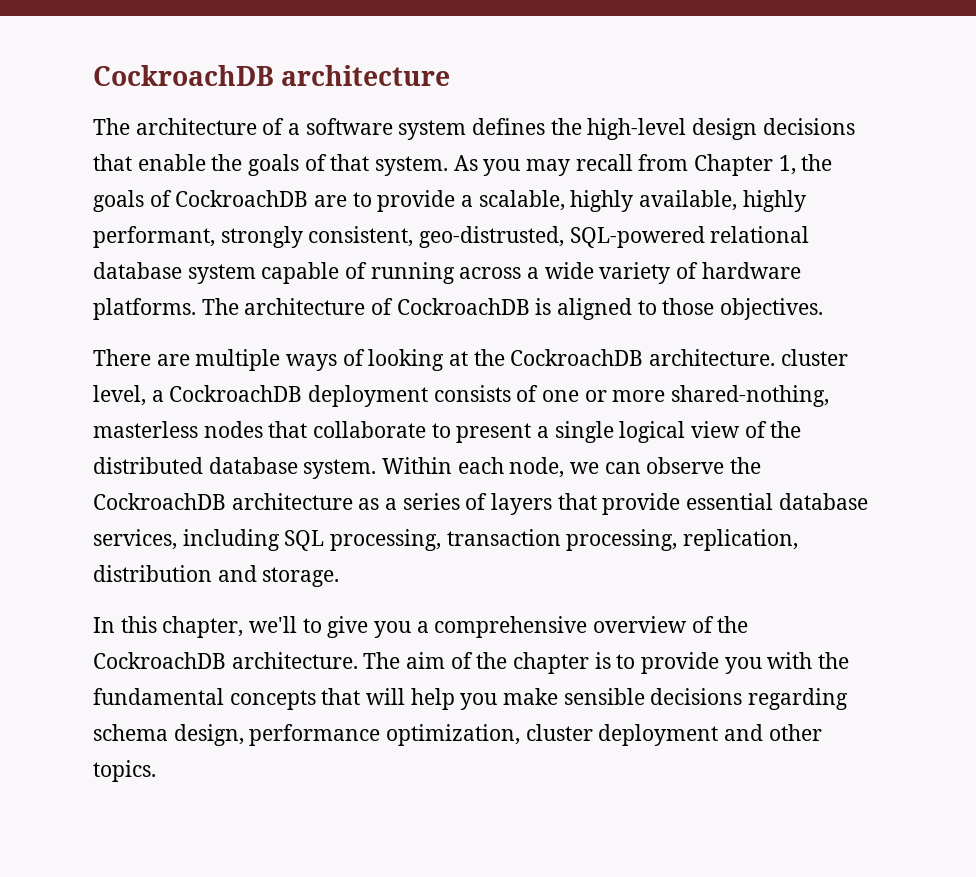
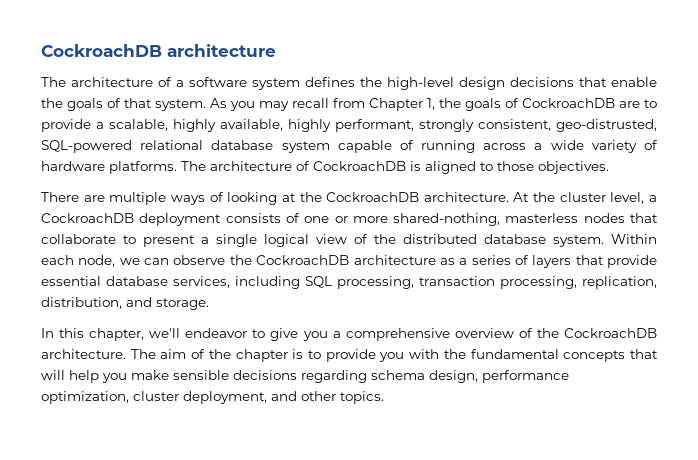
(776, 357) none -> [513,192,556,202] At the
[93,565,212,582] distribution -> [41,297,122,309] distribution,
(298, 624) none -> [185,328,248,338] endeavor
[598,724,719,746] deployment -> [183,391,267,404] deployment,

